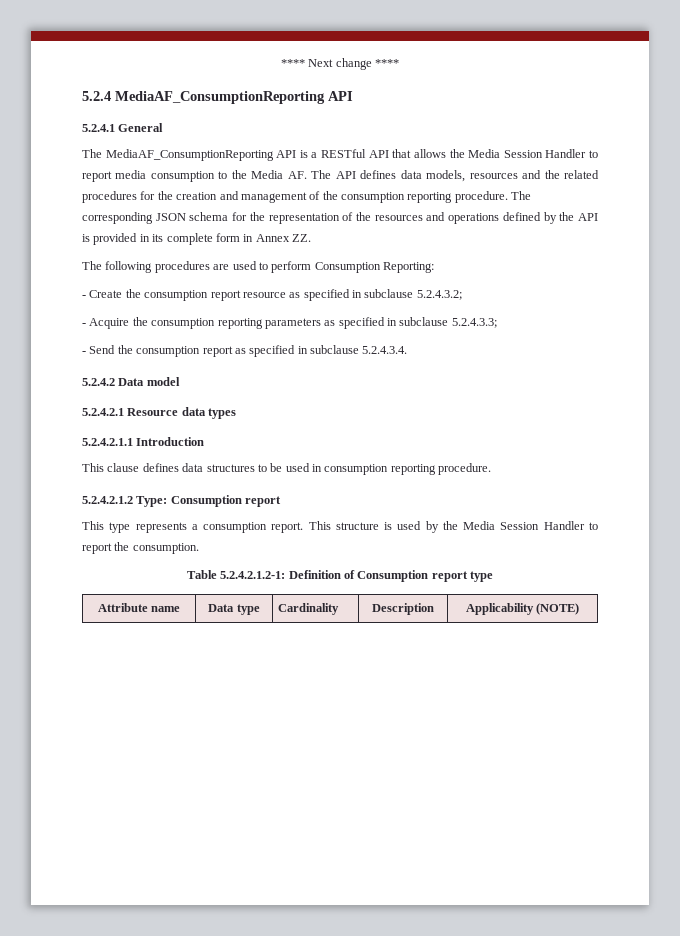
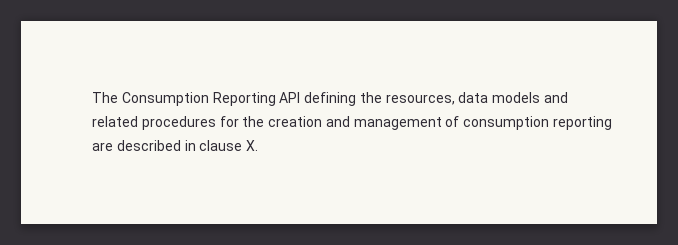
[280,58,400,70] [82,91,353,104] [82,123,164,132] [82,149,599,161] [82,170,560,182] **** Next change **** // 5.2.4 MediaAF_ConsumptionReporting API // 5.2.4.1 General // The MediaAF_ConsumptionReporting API is a RESTful API that allows the Media Session Handler to report media consumption to the Media AF. The API defines data models, resources and the -> [92,92,569,106] The Consumption Reporting API defining the resources, data models and
[322,191,532,203] [82,212,598,224] [82,233,311,245] [82,261,434,273] [82,289,462,301] [82,317,497,329] [82,345,408,357] [82,377,180,386] [82,407,237,419] [82,437,205,446] [82,463,492,475] [82,495,282,507] [82,521,598,533] [82,542,199,554] [186,570,494,582] [97,603,181,612] [208,604,260,615] [278,603,340,615] [372,603,434,615] [465,603,580,615] the consumption reporting procedure. The corresponding JSON schema for the representation of the resources and operations defined by the API is provided in its complete form in Annex ZZ. // The following procedures are used to perform Consumption Reporting: // - Create the consumption report resource as specified in subclause 5.2.4.3.2; // - Acquire the consumption reporting parameters as specified in subclause 5.2.4.3.3; // - Send the consumption report as specified in subclause 5.2.4.3.4. // 5.2.4.2 Data model // 5.2.4.2.1 Resource data types // 5.2.4.2.1.1 Introduction // This clause defines data structures to be used in consumption reporting procedure. // 5.2.4.2.1.2 Type: Consumption report // This type represents a consumption report. This structure is used by the Media Session Handler to report the consumption. // Table 5.2.4.2.1.2-1: Definition of Consumption report type // Attribute name | Data type | Cardinality | Description | Applicability (NOTE) -> [463,116,613,130] [92,140,259,151] consumption reporting are described in clause X.

